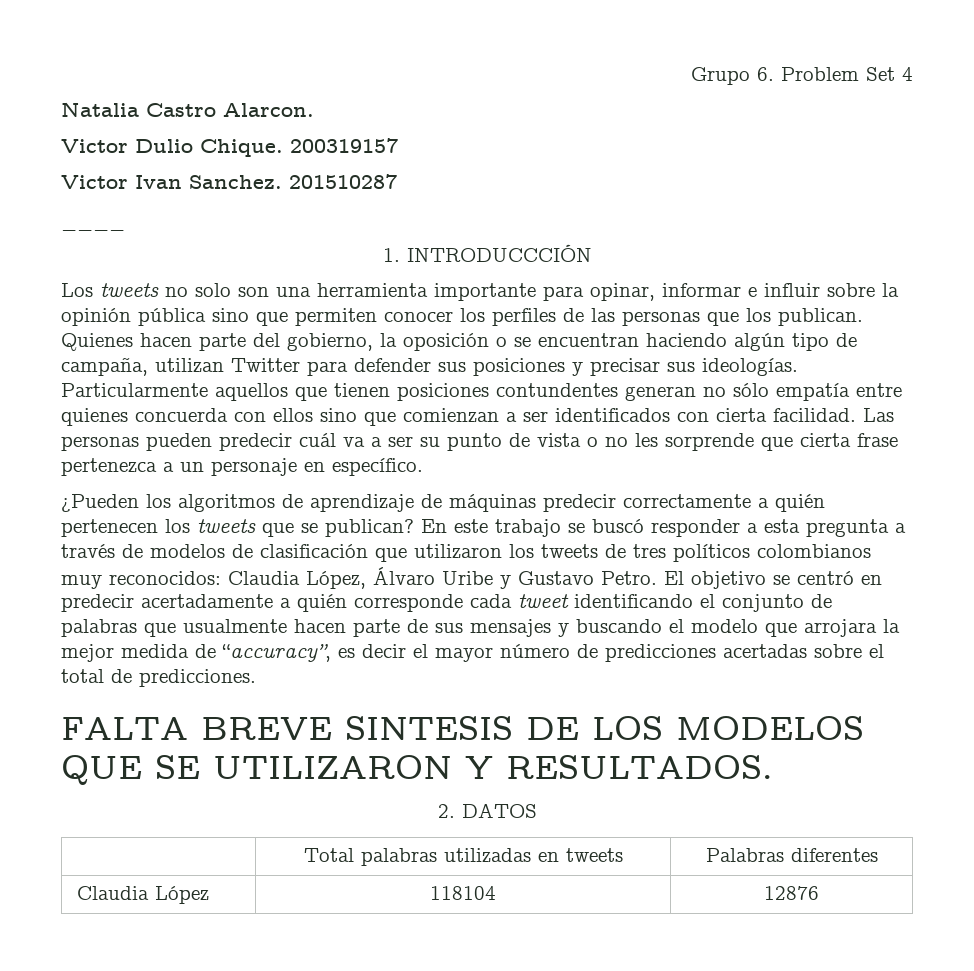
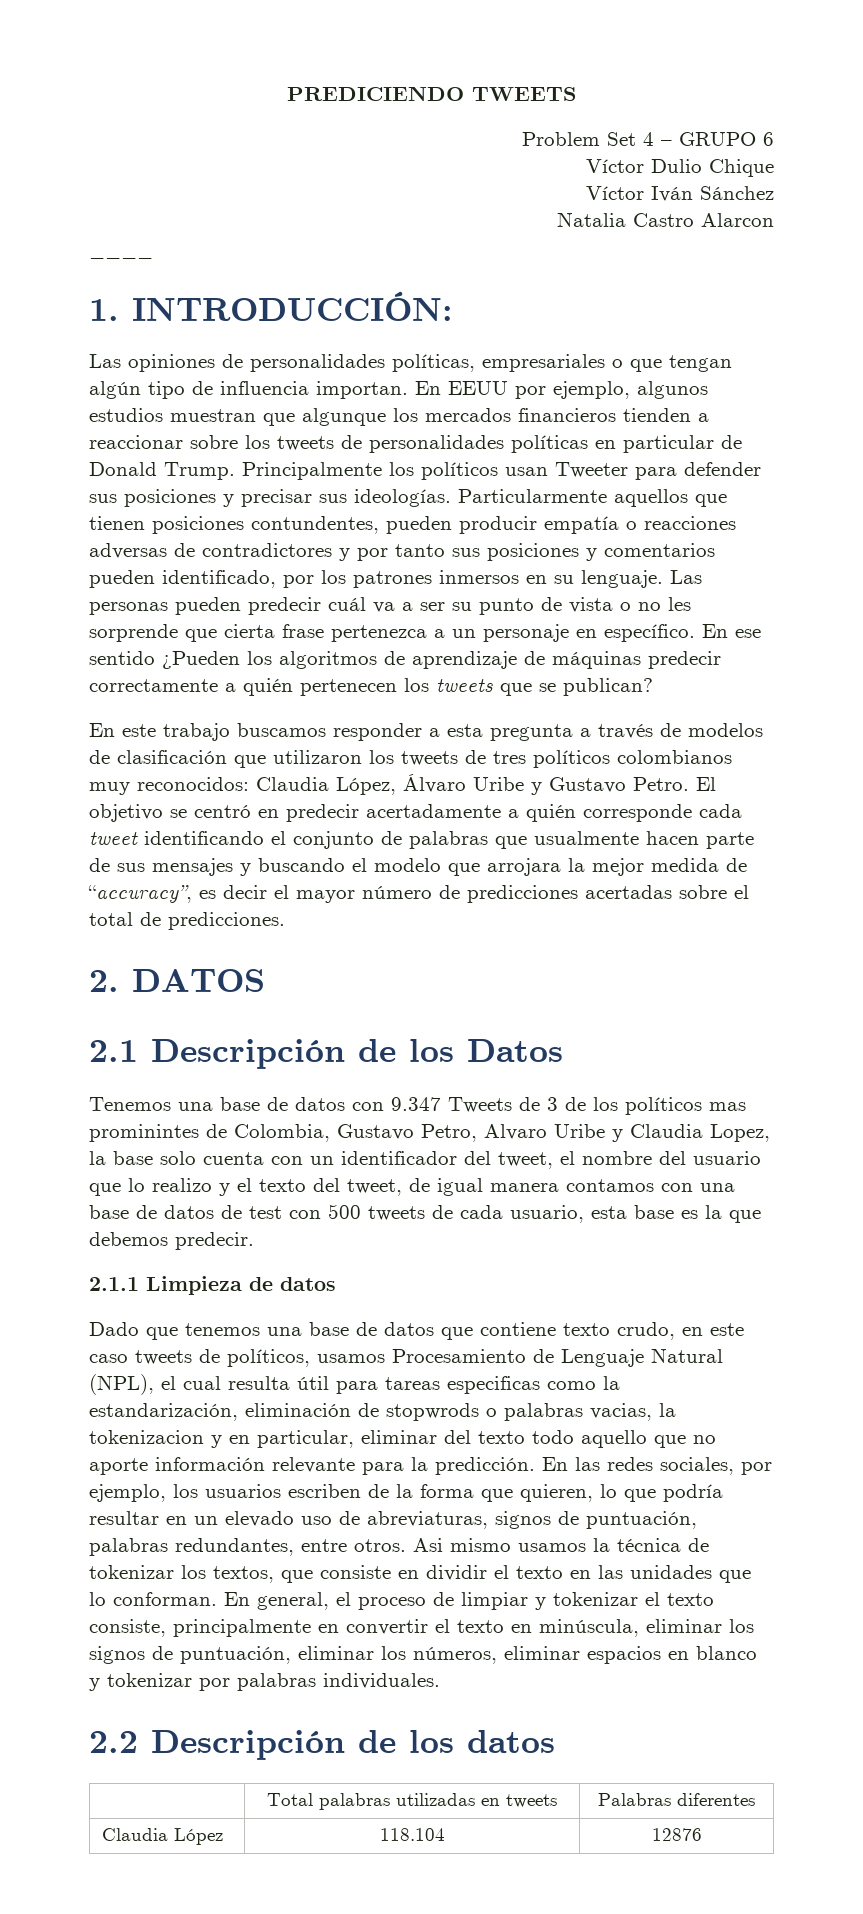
[691,67,774,85] Grupo 6. -> [287,86,576,101] PREDICIENDO TWEETS //
[61,102,314,117] [61,138,398,157] [61,174,397,189] [61,225,125,231] [382,244,592,262] [61,283,899,301] [61,308,863,326] [61,333,857,351] [61,357,300,376] // Natalia Castro Alarcon. // Victor Dulio Chique. 200319157 // Victor Ivan Sanchez. 201510287 // ____ // 1. INTRODUCCCIÓN // Los tweets no solo son una herramienta importante para opinar, informar e influir sobre la opinión pública sino que permiten conocer los perfiles de las personas que los publican. Quienes hacen parte del gobierno, la oposición o se encuentran haciendo algún tipo de campaña, utilizan Twitter -> [661,132,774,146] [586,159,774,177] [586,186,774,202] [557,212,774,227] [89,254,153,259] [89,291,453,321] [89,354,732,372] [89,381,708,399] [89,408,709,426] [89,435,742,453] [89,462,628,480] – GRUPO 6 // Víctor Dulio Chique // Víctor Iván Sánchez // Natalia Castro Alarcon // ____ // 1. INTRODUCCIÓN: // Las opiniones de personalidades políticas, empresariales o que tengan algún tipo de influencia importan. En EEUU por ejemplo, algunos estudios muestran que algunque los mercados financieros tienden a reaccionar sobre los tweets de personalidades políticas en particular de Donald Trump. Principalmente los políticos usan Tweeter
[496,383,902,401] [61,408,856,426] contundentes generan no sólo empatía entre quienes concuerda con ellos sino que comienzan a ser identificados con cierta facilidad. -> [251,516,736,534] [89,543,715,561] [89,570,663,588] contundentes, pueden producir empatía o reacciones adversas de contradictores y por tanto sus posiciones y comentarios pueden identificado, por los patrones inmersos en su lenguaje.
(423, 467) // -> [702,624,761,638] [89,651,155,665] En ese sentido
(414, 528) none -> (653, 687) //
[568,519,644,533] se buscó -> [237,723,326,737] buscamos
[61,716,864,740] [61,755,773,785] [437,803,537,818] FALTA BREVE SINTESIS DE LOS MODELOS QUE SE UTILIZARON Y RESULTADOS. // 2. DATOS -> [89,969,265,992] [89,1039,563,1069] [89,1097,746,1115] [89,1124,770,1142] [89,1151,761,1169] [89,1178,735,1196] [89,1204,761,1223] [89,1232,254,1250] [89,1276,336,1295] [89,1322,744,1340] [89,1348,723,1367] [89,1374,620,1395] [89,1403,676,1421] [89,1430,716,1448] [89,1457,772,1475] [89,1484,723,1502] [89,1511,697,1529] [89,1538,709,1556] [89,1565,751,1583] [89,1592,714,1610] [89,1619,754,1637] [89,1646,757,1664] [89,1673,440,1691] [89,1730,555,1760] 2. DATOS // 2.1 Descripción de los Datos // Tenemos una base de datos con 9.347 Tweets de 3 de los políticos mas prominintes de Colombia, Gustavo Petro, Alvaro Uribe y Claudia Lopez, la base solo cuenta con un identificador del tweet, el nombre del usuario que lo realizo y el texto del tweet, de igual manera contamos con una base de datos de test con 500 tweets de cada usuario, esta base es la que debemos predecir. // 2.1.1 Limpieza de datos // Dado que tenemos una base de datos que contiene texto crudo, en este caso tweets de políticos, usamos Procesamiento de Lenguaje Natural (NPL), el cual resulta útil para tareas especificas como la estandarización, eliminación de stopwrods o palabras vacias, la tokenizacion y en particular, eliminar del texto todo aquello que no aporte información relevante para la predicción. En las redes sociales, por ejemplo, los usuarios escriben de la forma que quieren, lo que podría resultar en un elevado uso de abreviaturas, signos de puntuación, palabras redundantes, entre otros. Asi mismo usamos la técnica de tokenizar los textos, que consiste en dividir el texto en las unidades que lo conforman. En general, el proceso de limpiar y tokenizar el texto consiste, principalmente en convertir el texto en minúscula, eliminar los signos de puntuación, eliminar los números, eliminar espacios en blanco y tokenizar por palabras individuales. // 2.2 Descripción de los datos
[430,886,496,900] 118104 -> [379,1828,445,1841] 118.104

